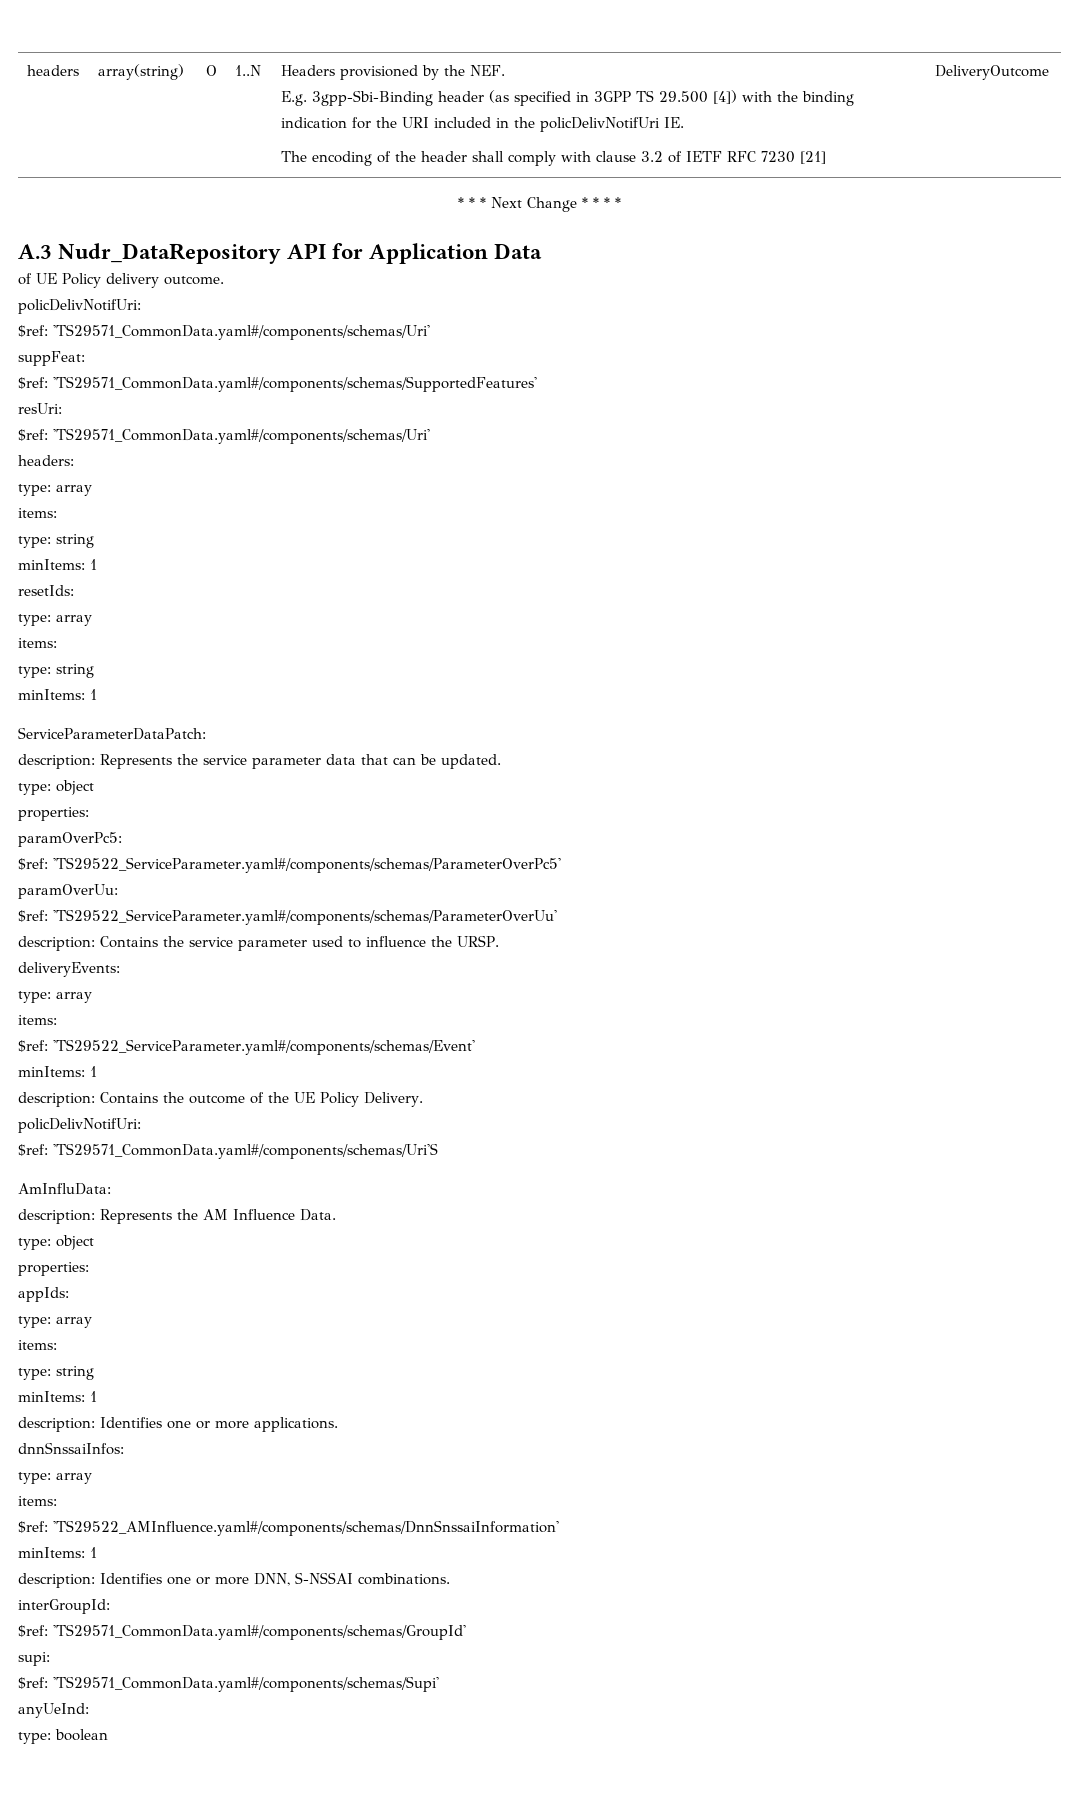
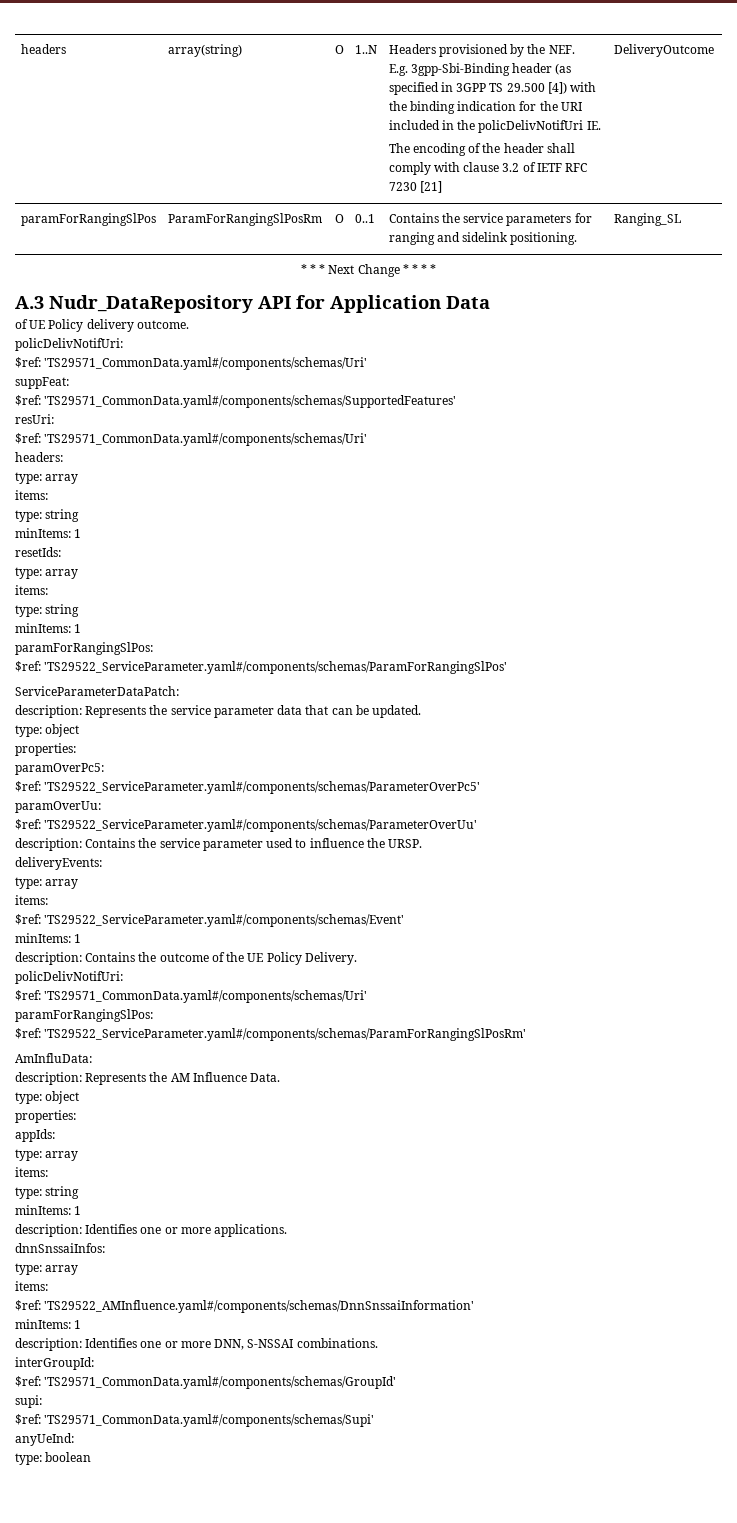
(1050, 72) none -> [20,213,156,226] [167,213,322,226] [334,214,344,223] [354,214,375,223] [388,213,592,226] [388,232,578,245] [613,213,681,226] // paramForRangingSlPos | ParamForRangingSlPosRm | O | 0..1 | Contains the service parameters for ranging and sidelink positioning. | Ranging_SL
(97, 694) none -> [15,642,153,655] [15,661,508,674] // paramForRangingSlPos: // $ref: 'TS29522_ServiceParameter.yaml#/components/schemas/ParamForRangingSlPos'
[53,1143,438,1159] 'TS29571_CommonData.yaml#/components/schemas/Uri'S -> [44,990,368,1003] [15,1009,153,1022] [15,1028,527,1041] 'TS29571_CommonData.yaml#/components/schemas/Uri' // paramForRangingSlPos: // $ref: 'TS29522_ServiceParameter.yaml#/components/schemas/ParamForRangingSlPosRm'

